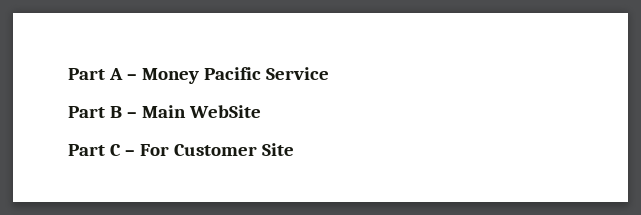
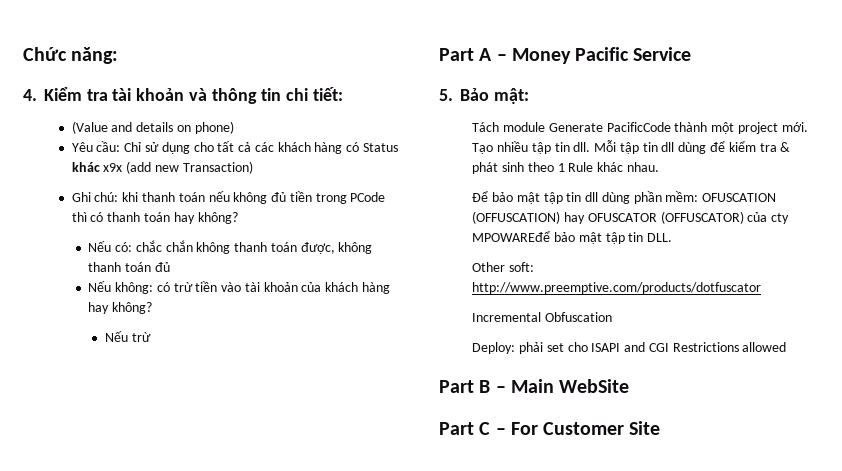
(68, 74) none -> [23,47,119,64] [23,87,343,104] [71,121,234,134] [71,141,398,154] [71,161,253,174] [71,191,386,204] [71,212,238,224] [88,240,373,254] [88,262,170,272] [88,281,391,294] [88,302,152,314] [104,331,151,342] Chức năng: // 4. Kiểm tra tài khoản và thông tin chi tiết: // (Value and details on phone) // Yêu cầu: Chỉ sử dụng cho tất cả các khách hàng có Status khác x9x (add new Transaction) // Ghi chú: khi thanh toán nếu không đủ tiền trong PCode thì có thanh toán hay không? // Nếu có: chắc chắn không thanh toán được, không thanh toán đủ // Nếu không: có trừ tiền vào tài khoản của khách hàng hay không? // Nếu trừ //
(329, 73) none -> [439,88,529,104] [472,122,808,134] [472,140,791,154] [472,162,659,174] [472,191,777,204] [472,211,790,224] [472,231,673,244] [472,262,534,272] [472,282,762,294] [472,312,612,322] [472,342,787,354] // 5. Bảo mật: // Tách module Generate PacificCode thành một project mới. Tạo nhiều tập tin dll. Mỗi tập tin dll dùng để kiểm tra & phát sinh theo 1 Rule khác nhau. // Để bảo mật tập tin dll dùng phần mềm: OFUSCATION (OFFUSCATION) hay OFUSCATOR (OFFUSCATOR) của cty MPOWAREđể bảo mật tập tin DLL. // Other soft: http://www.preemptive.com/products/dotfuscator // Incremental Obfuscation // Deploy: phải set cho ISAPI and CGI Restrictions allowed

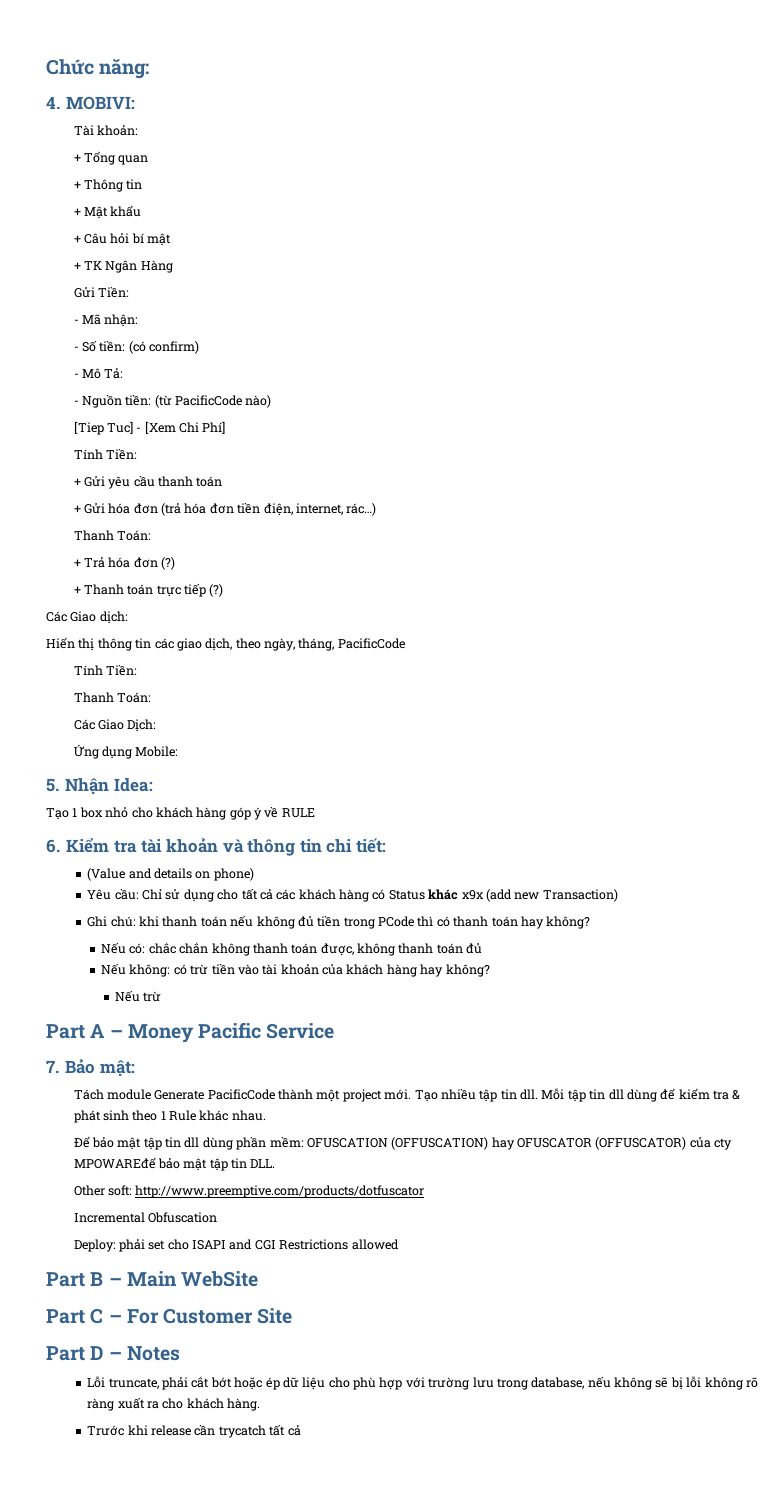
(37, 95) none -> [66,96,136,110] [73,124,138,136] [73,151,149,165] [73,179,143,192] [73,205,142,219] [73,232,172,246] [73,260,173,273] [73,286,129,298] [73,314,139,327] [73,340,200,354] [73,367,124,379] [73,394,272,408] [73,421,226,435] [73,448,137,460] [73,475,223,489] [73,502,377,516] [73,530,151,541] [73,556,176,570] [73,583,224,597] [46,611,128,624] [46,637,405,651] [73,664,137,676] [73,692,151,703] [73,719,157,732] [73,744,179,759] [46,778,153,794] [46,806,315,820] [46,839,60,853] MOBIVI: // Tài khoản: // + Tổng quan // + Thông tin // + Mật khẩu // + Câu hỏi bí mật // + TK Ngân Hàng // Gửi Tiền: // - Mã nhận: // - Số tiền: (có confirm) // - Mô Tả: // - Nguồn tiền: (từ PacificCode nào) // [Tiep Tuc] - [Xem Chi Phí] // Tính Tiền: // + Gửi yêu cầu thanh toán // + Gửi hóa đơn (trả hóa đơn tiền điện, internet, rác…) // Thanh Toán: // + Trả hóa đơn (?) // + Thanh toán trực tiếp (?) // Các Giao dịch: // Hiển thị thông tin các giao dịch, theo ngày, tháng, PacificCode // Tính Tiền: // Thanh Toán: // Các Giao Dịch: // Ứng dụng Mobile: // 5. Nhận Idea: // Tạo 1 box nhỏ cho khách hàng góp ý về RULE // 6.
[439,89,453,101] 5. -> [46,1060,59,1073] 7.
(661, 428) none -> [46,1346,180,1361] [87,1376,758,1390] [87,1397,261,1411] [87,1424,301,1438] // Part D – Notes // Lỗi truncate, phải cắt bớt hoặc ép dữ liệu cho phù hợp với trường lưu trong database, nếu không sẽ bị lỗi không rõ ràng xuất ra cho khách hàng. // Trước khi release cần trycatch tất cả

